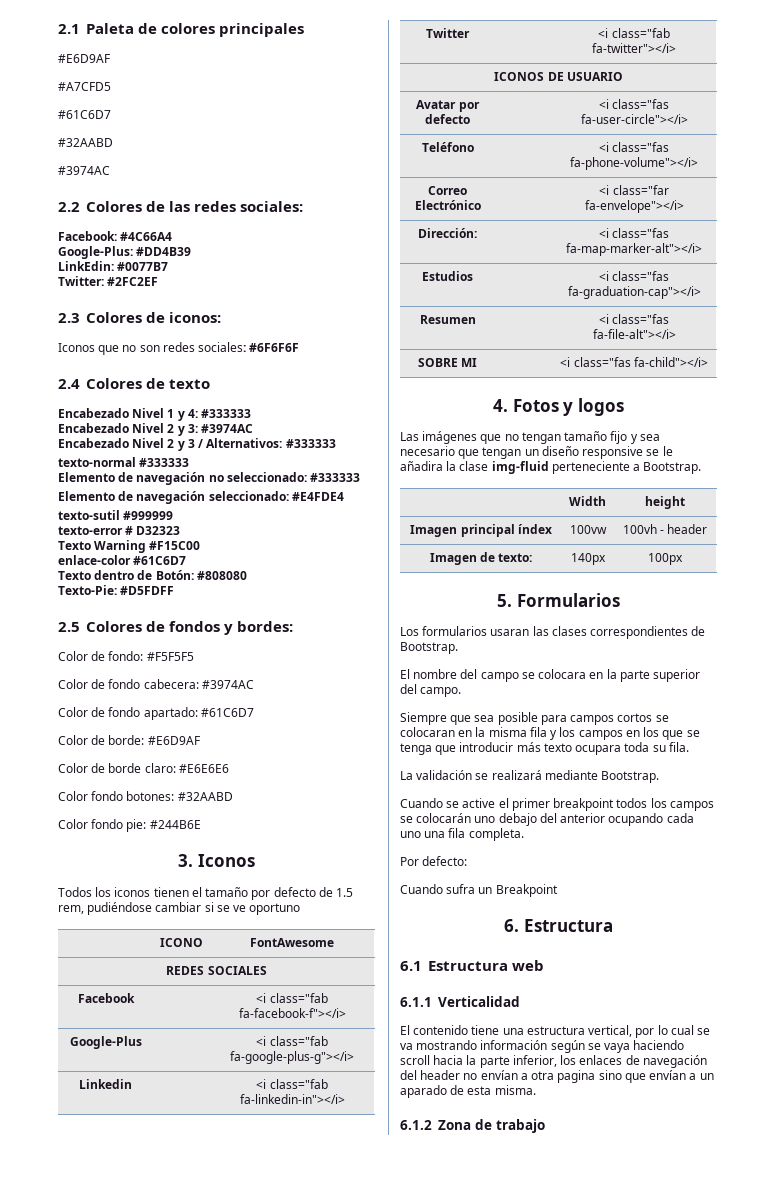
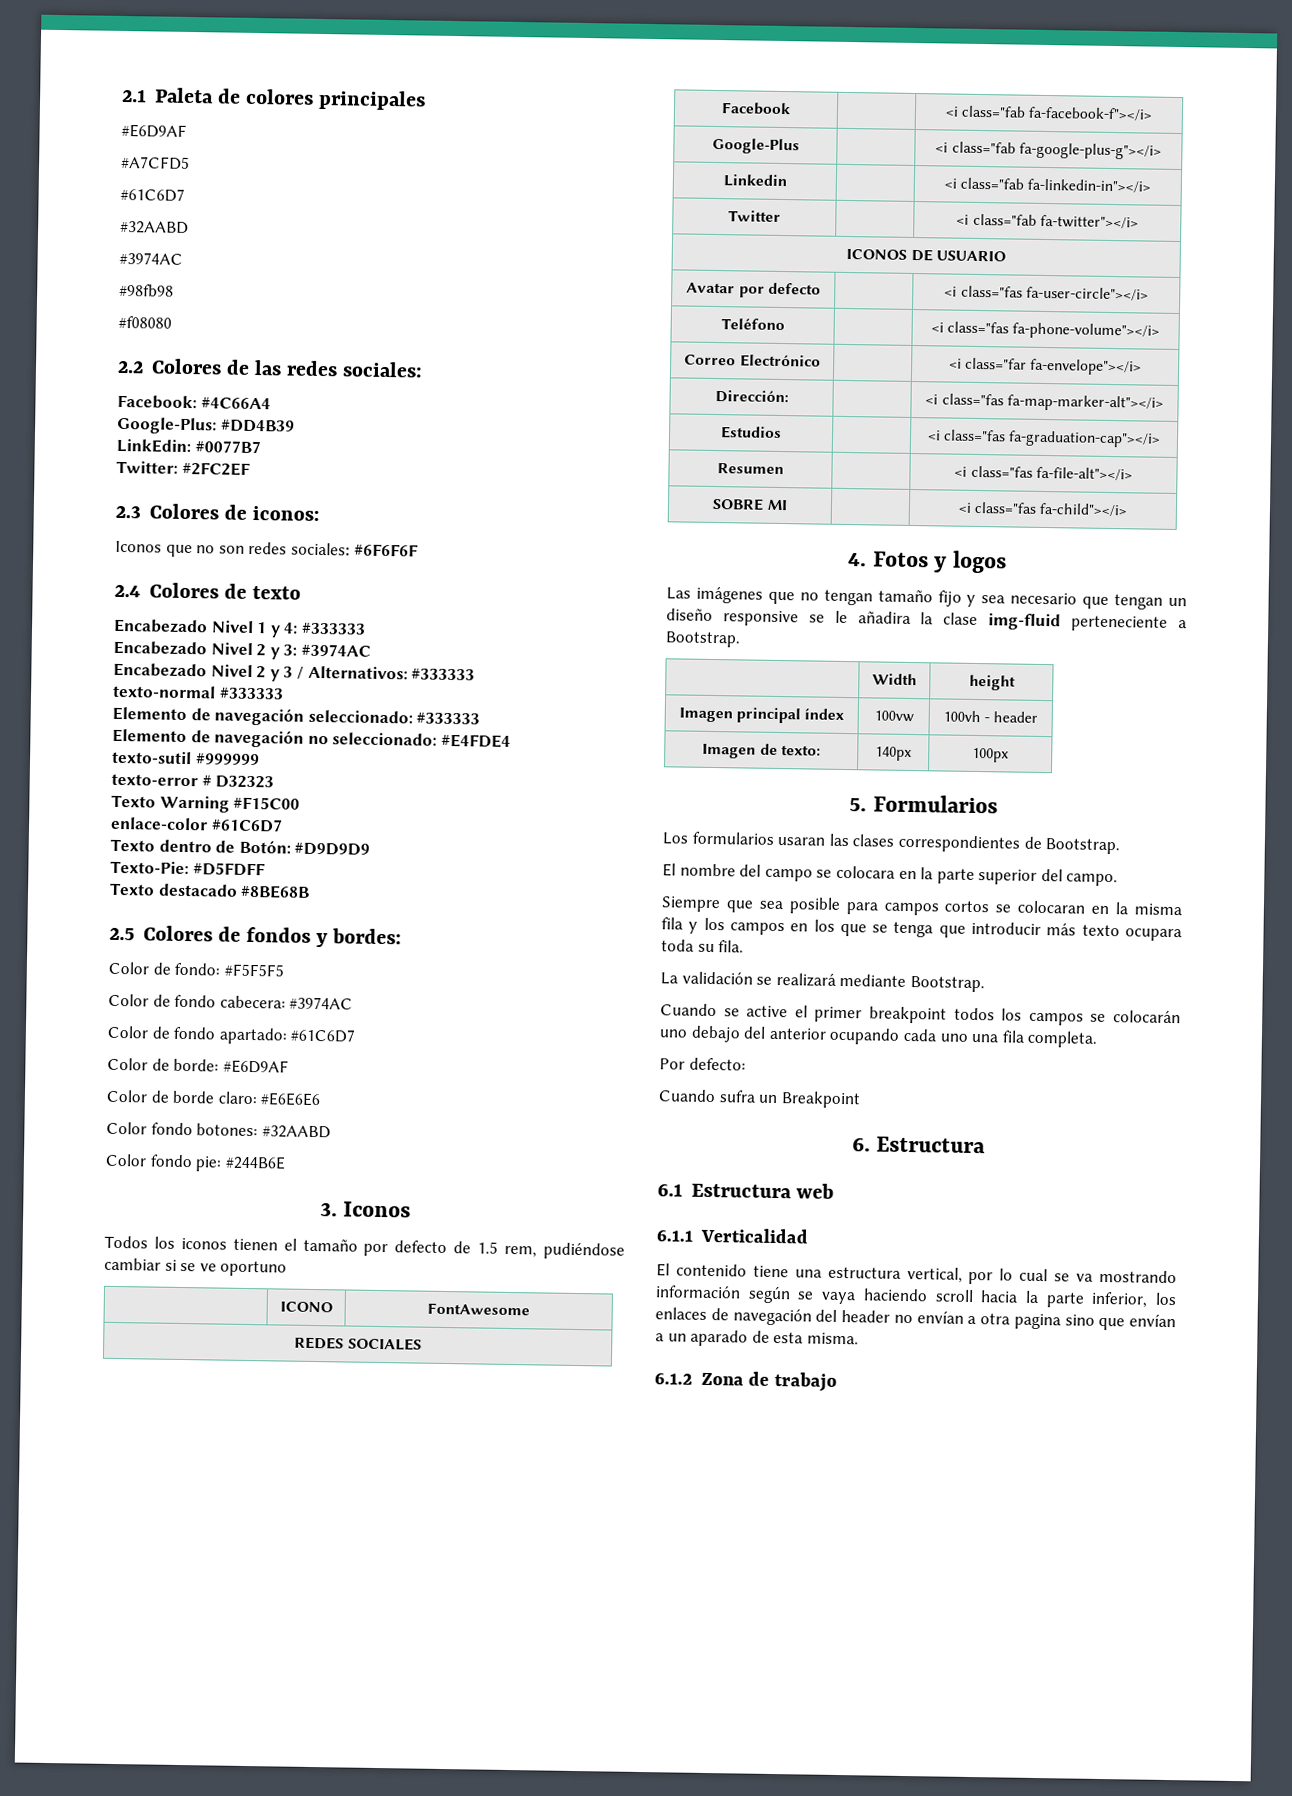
(110, 170) none -> [119,283,174,297] [118,315,172,329] // #98fb98 // #f08080
[208,475,224,482] no -> (305, 716) none
(206, 497) none -> [307,735,329,745] no
[196,571,247,580] #808080 -> [294,842,371,856] #D9D9D9
(175, 590) none -> [109,882,311,899] // Texto destacado #8BE68B

